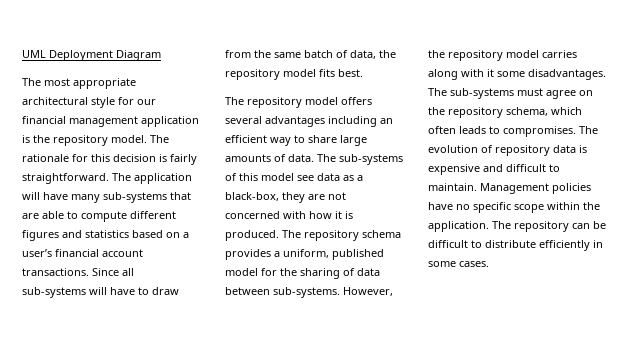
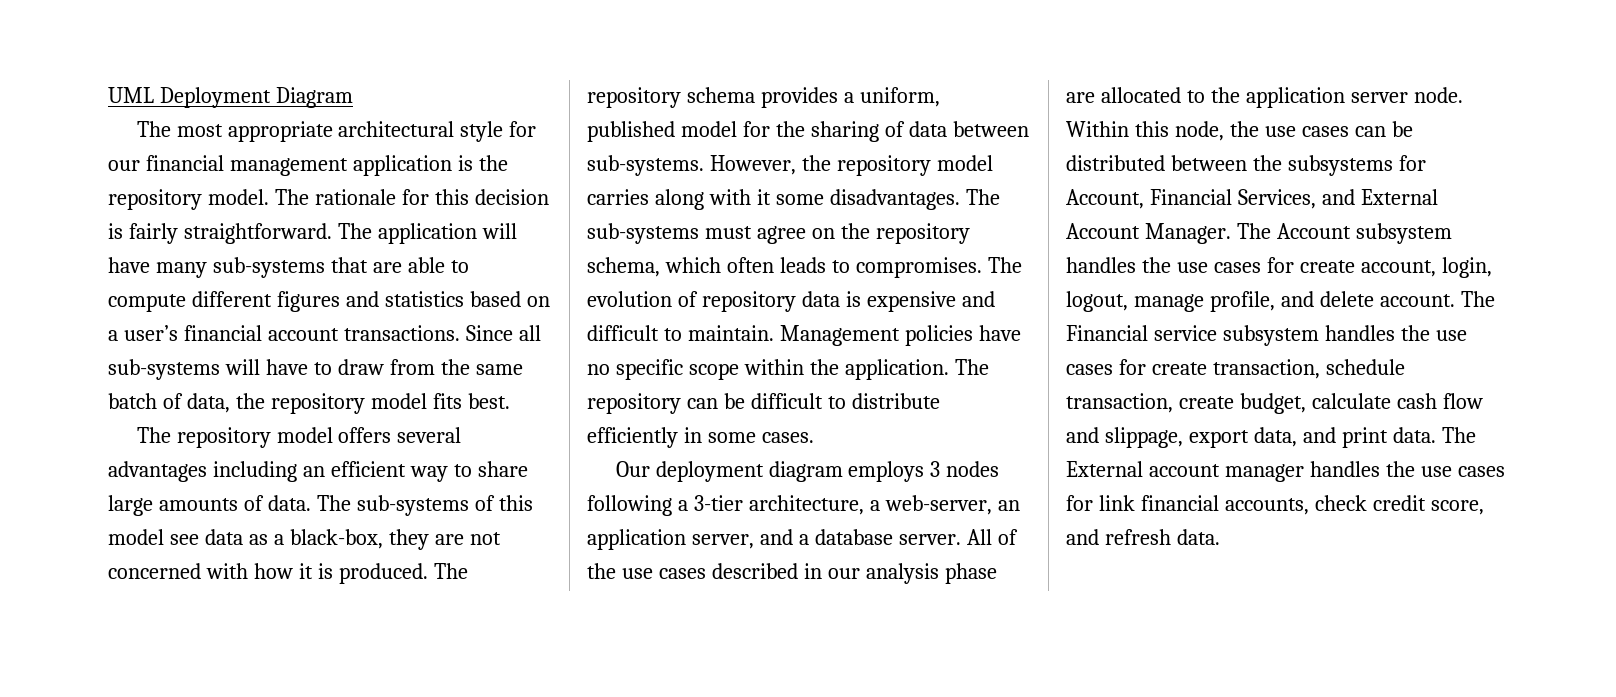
(489, 264) none -> [615,461,1000,482] [587,495,1020,516] [587,529,1018,550] [587,563,997,584] [1066,87,1463,108] [1066,121,1413,141] [1066,155,1426,176] [1066,189,1438,209] [1066,223,1452,244] [1066,257,1492,278] [1066,291,1495,312] [1066,325,1467,346] [1066,359,1405,379] [1066,393,1483,414] [1066,427,1476,448] [1066,461,1505,482] [1066,495,1484,515] [1066,529,1220,545] // Our deployment diagram employs 3 nodes following a 3-tier architecture, a web-server, an application server, and a database server. All of the use cases described in our analysis phase are allocated to the application server node. Within this node, the use cases can be distributed between the subsystems for Account, Financial Services, and External Account Manager. The Account subsystem handles the use cases for create account, login, logout, manage profile, and delete account. The Financial service subsystem handles the use cases for create transaction, schedule transaction, create budget, calculate cash flow and slippage, export data, and print data. The External account manager handles the use cases for link financial accounts, check credit score, and refresh data.

